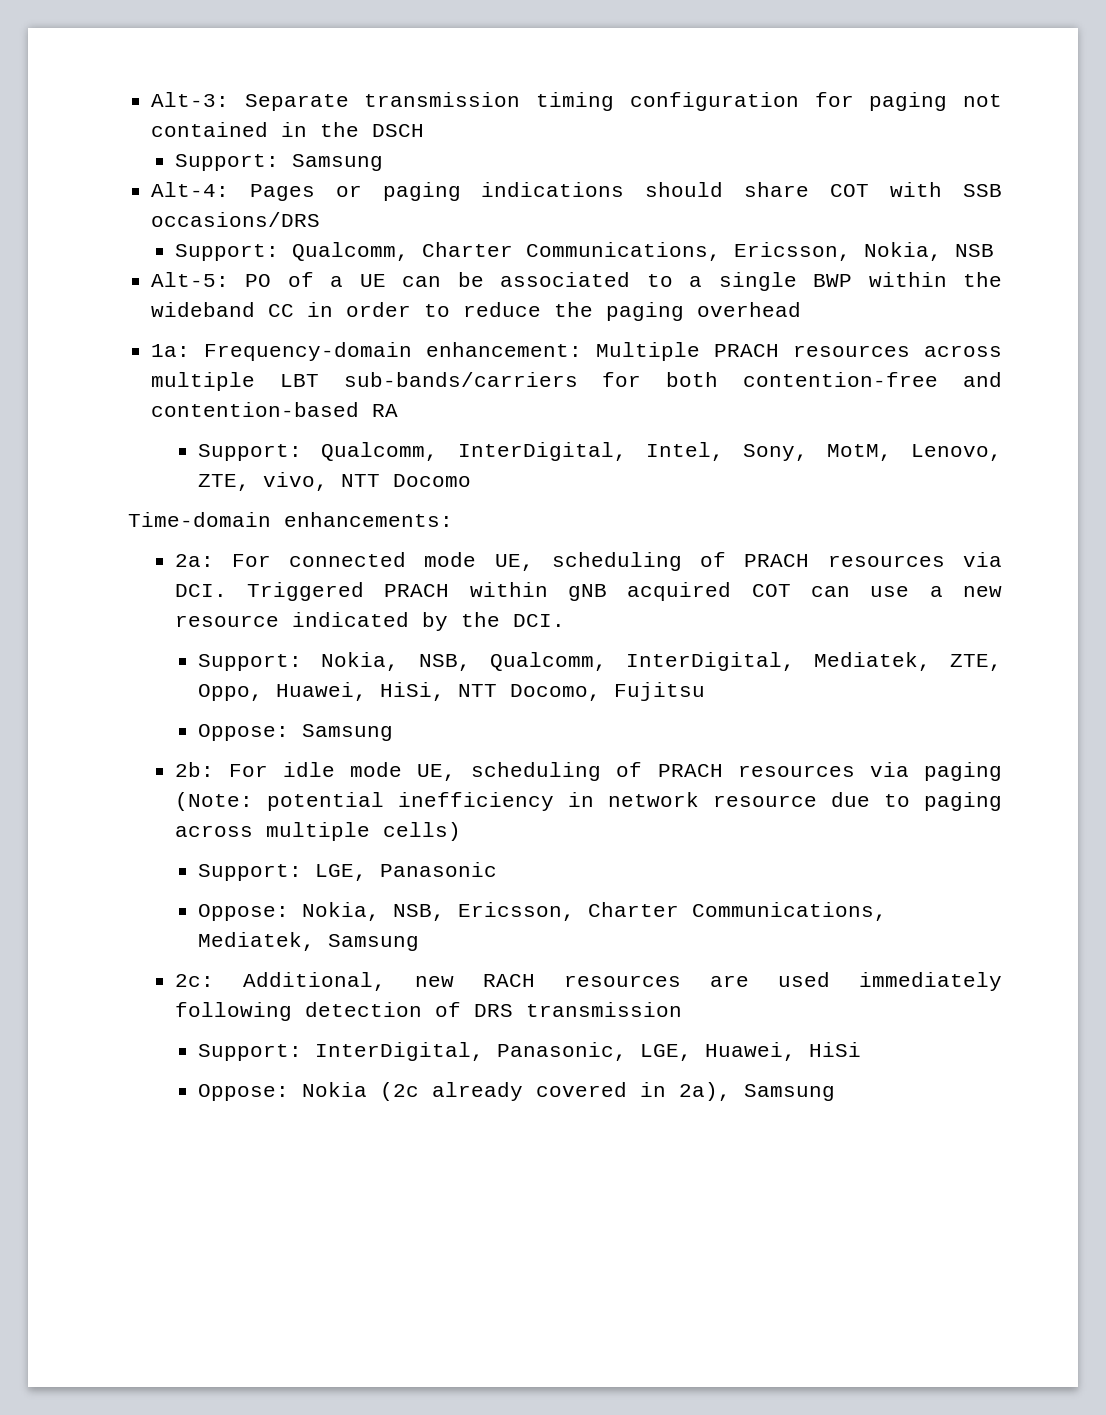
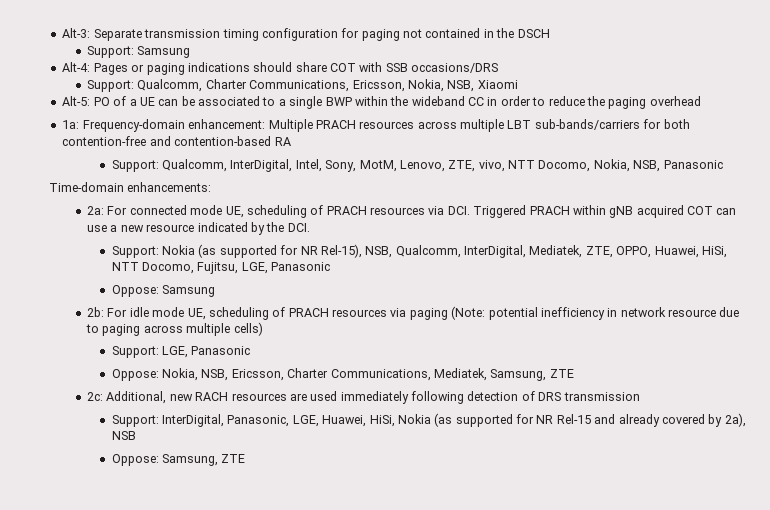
[954,244,994,257] NSB -> [447,80,518,92] NSB, Xiaomi
[393,474,472,487] Docomo -> [538,159,723,172] Docomo, Nokia, NSB, Panasonic
[321,652,400,671] Nokia, -> [162,244,362,258] Nokia (as supported for NR Rel-15),
[198,684,264,701] Oppo, -> [616,246,652,258] OPPO,
[614,682,706,701] Fujitsu -> [197,262,331,274] Fujitsu, LGE, Panasonic
[328,934,420,951] Samsung -> [490,369,574,381] Samsung, ZTE
[809,1042,862,1057] [198,1082,836,1101] HiSi // Oppose: Nokia (2c already covered in 2a), Samsung -> [369,413,746,427] [111,431,136,440] [111,454,246,466] HiSi, Nokia (as supported for NR Rel-15 and already covered by 2a), NSB // Oppose: Samsung, ZTE

